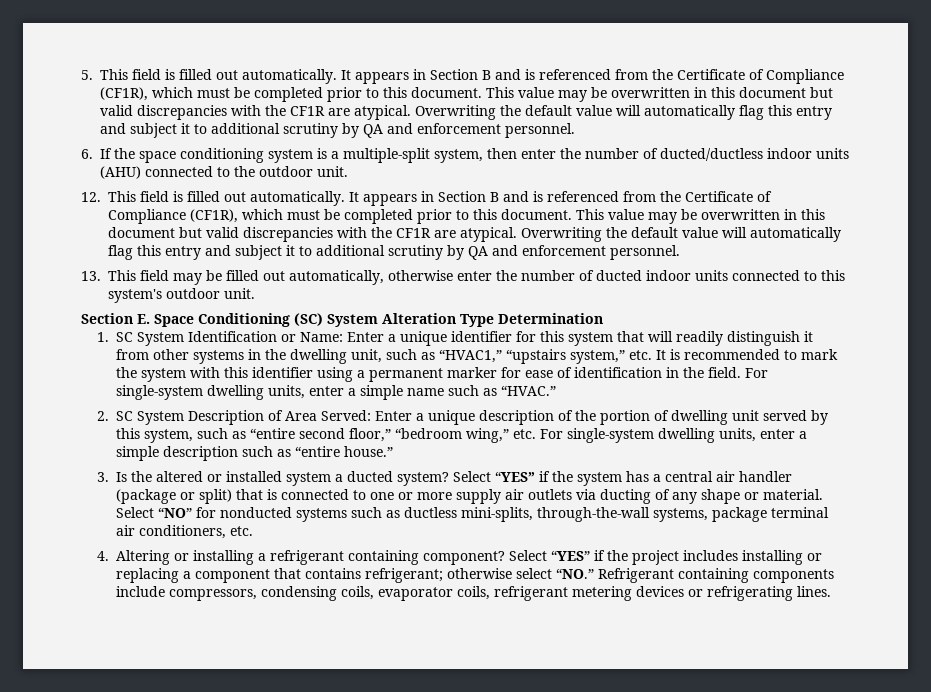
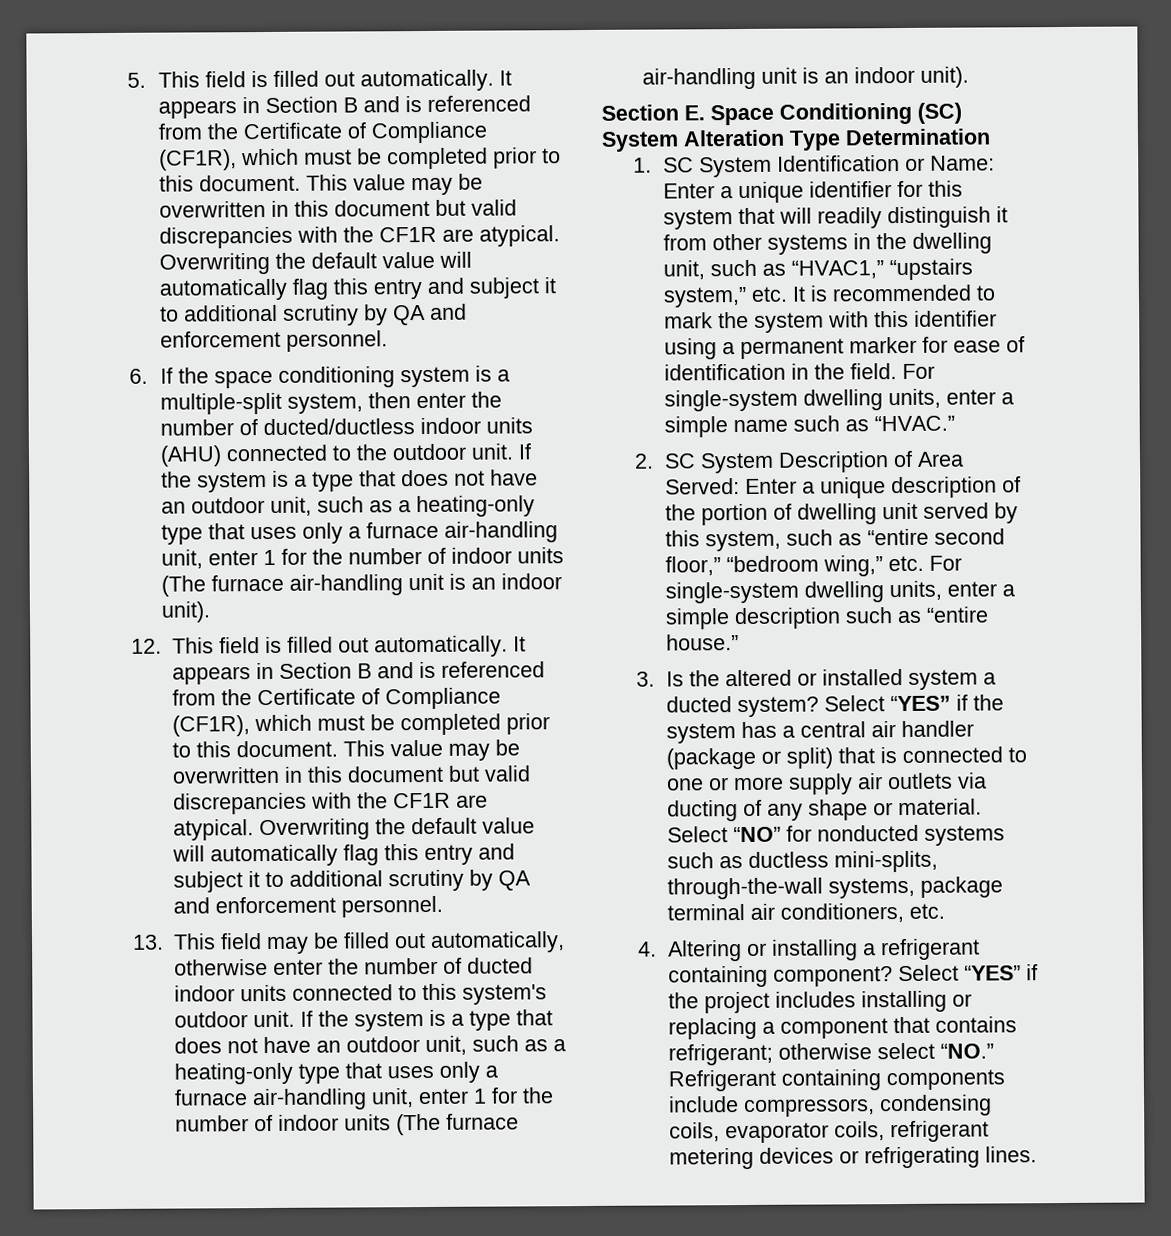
(348, 171) none -> [517,443,532,460] [160,469,538,493] [160,495,535,518] [160,521,558,545] [160,547,564,569] [160,573,562,597] [160,601,211,623] If the system is a type that does not have an outdoor unit, such as a heating-only type that uses only a furnace air-handling unit, enter 1 for the number of indoor units (The furnace air-handling unit is an indoor unit).
(255, 293) none -> [299,1009,553,1032] [173,1035,566,1056] [173,1061,498,1085] [173,1087,554,1111] [174,1113,519,1136] [641,66,969,90] If the system is a type that does not have an outdoor unit, such as a heating-only type that uses only a furnace air-handling unit, enter 1 for the number of indoor units (The furnace air-handling unit is an indoor unit).

